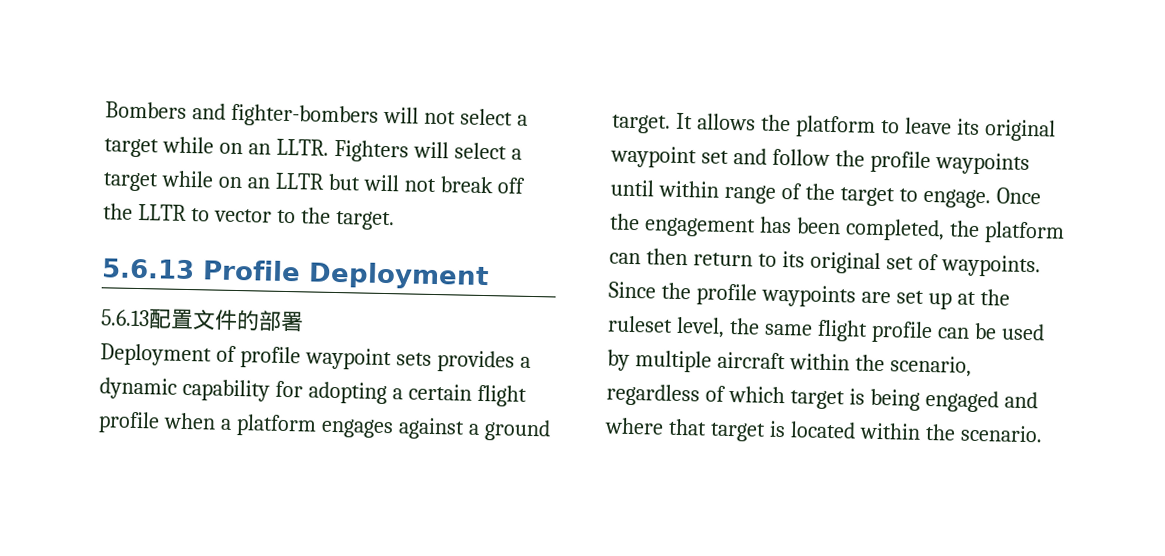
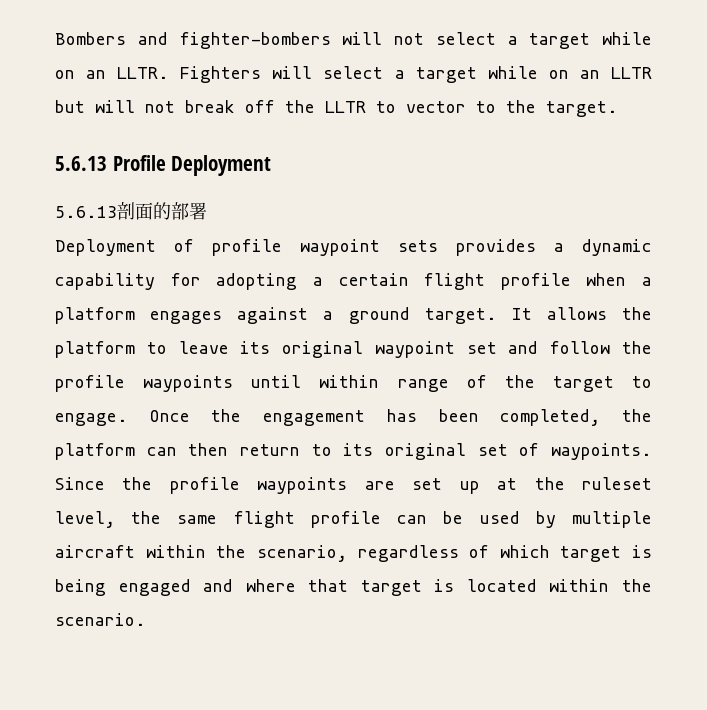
[148,308,238,331] 配置文件 -> [117,202,153,220] 剖面

